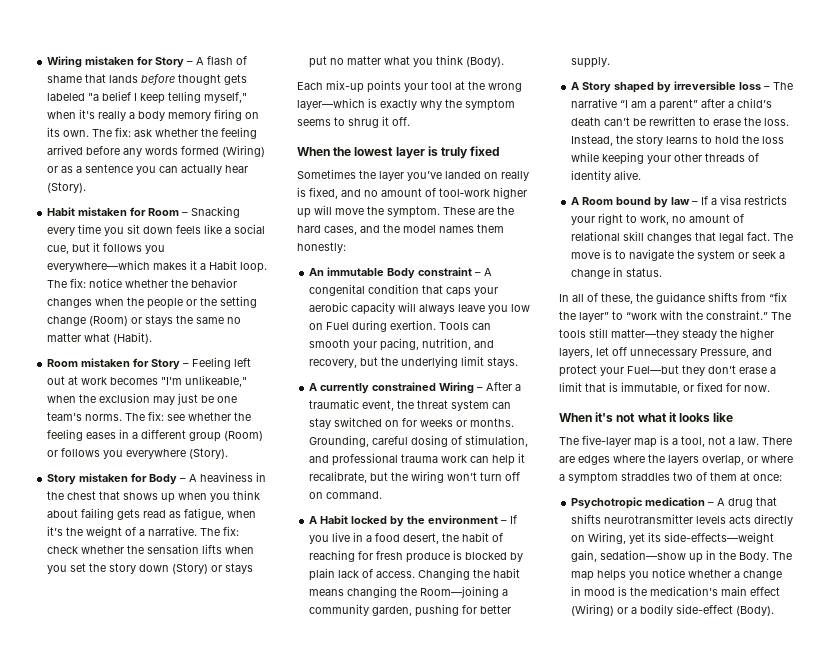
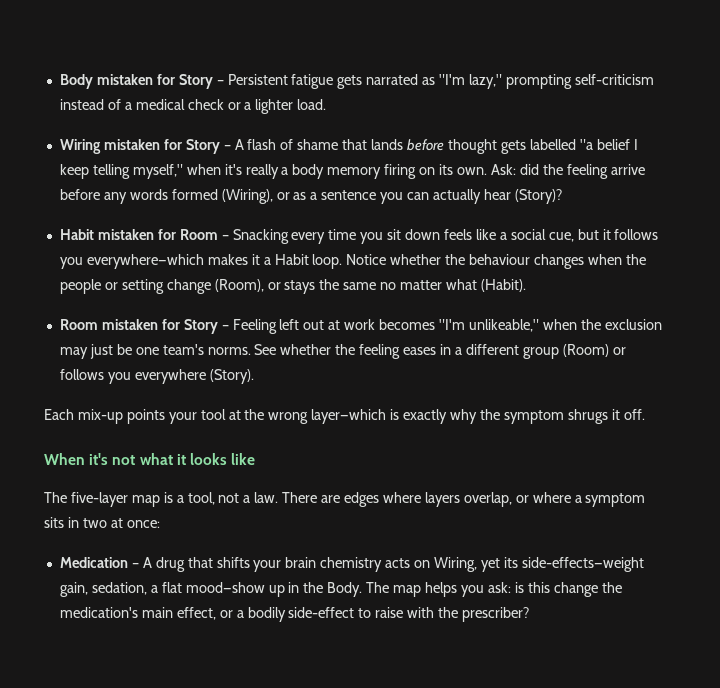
(47, 62) none -> [59,74,654,89] [59,99,327,114] Body mistaken for Story – Persistent fatigue gets narrated as "I'm lazy," prompting self-criticism instead of a medical check or a lighter load. //
[47,93,86,101] labeled -> [529,139,576,150] labelled
[92,127,258,139] [47,145,84,155] The fix: ask whether the feeling arrived -> [490,164,645,179] Ask: did the feeling arrive
[222,145,266,157] (Wiring) -> [221,189,273,204] (Wiring),
[47,182,87,193] (Story). -> [514,189,562,204] (Story)?
[47,278,238,288] The fix: notice whether the behavior -> [346,254,531,265] Notice whether the behaviour
[200,297,218,306] the -> (118, 286) none
[89,316,129,326] (Room) -> [214,279,264,292] (Room),
[125,411,186,421] The fix: see -> [254,344,277,355] See
[47,472,267,485] [47,490,261,503] [47,508,257,520] [47,526,240,538] [47,544,255,554] [47,563,254,574] [309,55,505,68] // Story mistaken for Body – A heaviness in the chest that shows up when you think about failing gets read as fatigue, when it’s the weight of a narrative. The fix: check whether the sensation lifts when you set the story down (Story) or stays put no matter what you think (Body). -> (254, 376) none
[297,117,379,128] seems to shrug -> [567,409,608,424] shrugs
[297,146,501,159] [297,169,529,181] [297,187,527,199] [297,205,514,218] [297,224,504,235] [297,242,346,253] [309,267,493,279] [309,284,499,297] [309,302,531,315] [309,320,492,332] [309,338,495,351] [309,356,519,368] [309,382,522,394] [309,399,512,411] [309,417,515,429] [309,435,529,447] [309,453,526,466] [309,471,521,483] [309,491,383,499] [309,515,518,527] [309,532,504,544] [309,550,524,563] [309,568,521,581] [309,586,509,598] [309,604,512,617] [571,57,611,68] [571,81,794,93] [571,98,773,111] [571,116,790,126] [571,135,785,146] [571,152,760,165] [571,170,642,182] [571,195,788,208] [571,213,745,225] [571,231,794,243] [571,249,786,261] [571,267,663,279] [559,292,787,304] [559,310,791,322] [559,328,774,340] [559,347,772,358] [559,365,776,377] [559,382,770,394] // When the lowest layer is truly fixed // Sometimes the layer you’ve landed on really is fixed, and no amount of tool‑work higher up will move the symptom. These are the hard cases, and the model names them honestly: // An immutable Body constraint – A congenital condition that caps your aerobic capacity will always leave you low on Fuel during exertion. Tools can smooth your pacing, nutrition, and recovery, but the underlying limit stays. // A currently constrained Wiring – After a traumatic event, the threat system can stay switched on for weeks or months. Grounding, careful dosing of stimulation, and professional trauma work can help it recalibrate, but the wiring won’t turn off on command. // A Habit locked by the environment – If you live in a food desert, the habit of reaching for fresh produce is blocked by plain lack of access. Changing the habit means changing the Room—joining a community garden, pushing for better supply. // A Story shaped by irreversible loss – The narrative “I am a parent” after a child’s death can’t be rewritten to erase the loss. Instead, the story learns to hold the loss while keeping your other threads of identity alive. // A Room bound by law – If a visa restricts your right to work, no amount of relational skill changes that legal fact. The move is to navigate the system or seek a change in status. // In all of these, the guidance shifts from “fix the layer” to “work with the constraint.” The tools still matter—they steady the higher layers, let off unnecessary Pressure, and protect your Fuel—but they don’t erase a limit that is immutable, or fixed for now. -> (645, 414) none
[648,454,665,463] the -> (421, 497) none
[621,472,737,481] straddles two of them -> [44,517,107,528] sits in two
[571,497,706,509] Psychotropic medication -> [59,557,128,568] Medication
[604,514,794,526] neurotransmitter levels acts directly -> [253,557,411,572] your brain chemistry acts
[600,550,687,560] sedation—show -> [91,582,265,595] sedation, a flat mood—show
[652,568,783,580] [571,586,628,596] notice whether a change in mood is -> [487,582,598,597] ask: is this change
[750,587,781,596] [571,604,615,616] effect (Wiring) -> [176,607,216,620] effect,
[736,606,775,616] (Body). -> [358,607,530,622] to raise with the prescriber?

